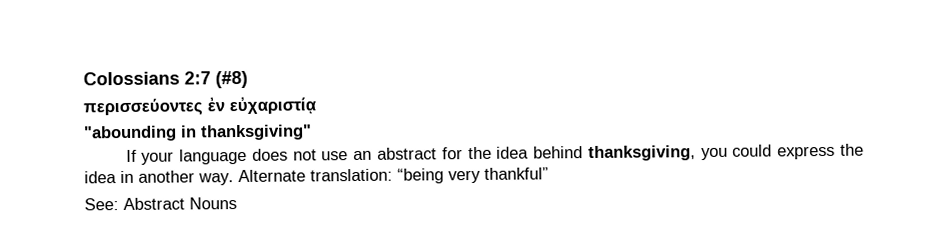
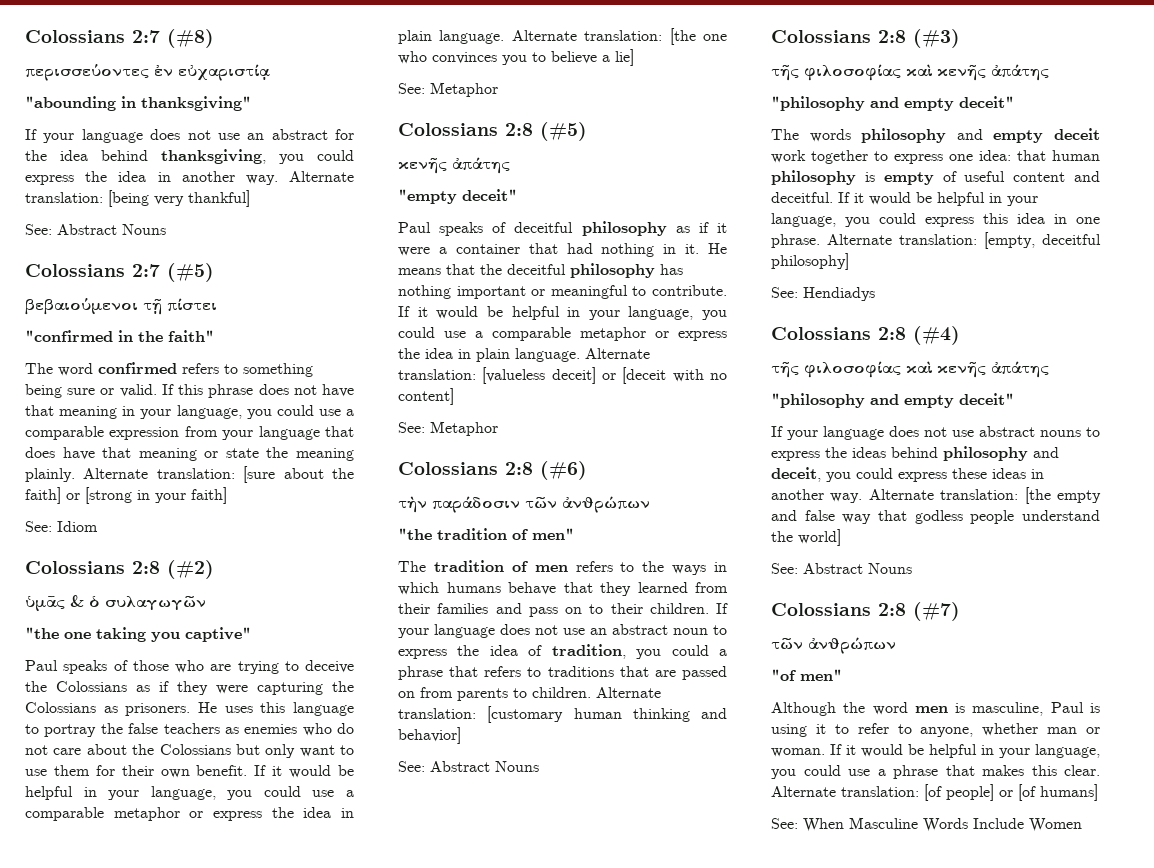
[397,167,549,184] [84,197,237,211] “being very thankful” // See: Abstract Nouns -> [108,190,250,207] [25,224,166,235] [25,263,214,282] [25,298,217,315] [25,330,214,342] [25,362,313,377] [25,384,355,398] [25,405,354,419] [25,426,354,440] [25,447,354,461] [25,466,354,483] [25,487,227,504] [25,521,98,532] [25,560,214,579] [25,595,206,612] [25,627,251,642] [25,660,354,674] [25,681,354,695] [25,702,354,716] [25,723,354,737] [25,744,354,758] [25,765,354,778] [25,786,354,800] [25,807,354,821] [398,28,727,45] [398,49,634,66] [398,82,498,97] [398,122,587,141] [398,157,510,174] [398,189,517,204] [398,221,727,236] [398,243,727,257] [398,263,683,278] [398,285,727,299] [398,306,727,320] [398,327,727,341] [398,348,650,362] [398,367,727,384] [398,388,454,405] [398,421,498,436] [398,461,587,480] [398,496,650,513] [398,528,574,540] [398,560,727,575] [398,582,728,596] [398,603,728,617] [398,624,727,638] [398,644,727,659] [398,666,727,680] [398,687,661,701] [398,706,727,723] [398,727,461,744] [398,761,539,772] [771,29,960,48] [771,64,1049,81] [771,96,1014,111] [771,128,1100,143] [771,150,1100,164] [771,170,1100,185] [771,192,1038,206] [771,213,1100,227] [771,232,1101,249] [771,253,849,270] [771,287,875,301] [771,326,960,345] [771,361,1049,378] [771,393,1014,408] [771,426,1100,440] [771,446,1059,461] [771,467,1044,482] [771,487,1101,504] [771,510,1100,524] [771,529,841,546] [771,563,912,574] [771,602,960,621] [771,637,896,654] [771,669,842,681] [771,702,1100,716] [771,723,1100,737] [771,744,1100,758] [771,765,1100,779] [771,784,1098,801] [771,817,1082,832] [being very thankful] // See: Abstract Nouns // Colossians 2:7 (#5) // βεβαιούμενοι τῇ πίστει // "confirmed in the faith" // The word confirmed refers to something being sure or valid. If this phrase does not have that meaning in your language, you could use a comparable expression from your language that does have that meaning or state the meaning plainly. Alternate translation: [sure about the faith] or [strong in your faith] // See: Idiom // Colossians 2:8 (#2) // ὑμᾶς & ὁ συλαγωγῶν // "the one taking you captive" // Paul speaks of those who are trying to deceive the Colossians as if they were capturing the Colossians as prisoners. He uses this language to portray the false teachers as enemies who do not care about the Colossians but only want to use them for their own benefit. If it would be helpful in your language, you could use a comparable metaphor or express the idea in plain language. Alternate translation: [the one who convinces you to believe a lie] // See: Metaphor // Colossians 2:8 (#5) // κενῆς ἀπάτης // "empty deceit" // Paul speaks of deceitful philosophy as if it were a container that had nothing in it. He means that the deceitful philosophy has nothing important or meaningful to contribute. If it would be helpful in your language, you could use a comparable metaphor or express the idea in plain language. Alternate translation: [valueless deceit] or [deceit with no content] // See: Metaphor // Colossians 2:8 (#6) // τὴν παράδοσιν τῶν ἀνθρώπων // "the tradition of men" // The tradition of men refers to the ways in which humans behave that they learned from their families and pass on to their children. If your language does not use an abstract noun to express the idea of tradition, you could a phrase that refers to traditions that are passed on from parents to children. Alternate translation: [customary human thinking and behavior] // See: Abstract Nouns // Colossians 2:8 (#3) // τῆς φιλοσοφίας καὶ κενῆς ἀπάτης // "philosophy and empty deceit" // The words philosophy and empty deceit work together to express one idea: that human philosophy is empty of useful content and deceitful. If it would be helpful in your language, you could express this idea in one phrase. Alternate translation: [empty, deceitful philosophy] // See: Hendiadys // Colossians 2:8 (#4) // τῆς φιλοσοφίας καὶ κενῆς ἀπάτης // "philosophy and empty deceit" // If your language does not use abstract nouns to express the ideas behind philosophy and deceit, you could express these ideas in another way. Alternate translation: [the empty and false way that godless people understand the world] // See: Abstract Nouns // Colossians 2:8 (#7) // τῶν ἀνθρώπων // "of men" // Although the word men is masculine, Paul is using it to refer to anyone, whether man or woman. If it would be helpful in your language, you could use a phrase that makes this clear. Alternate translation: [of people] or [of humans] // See: When Masculine Words Include Women

